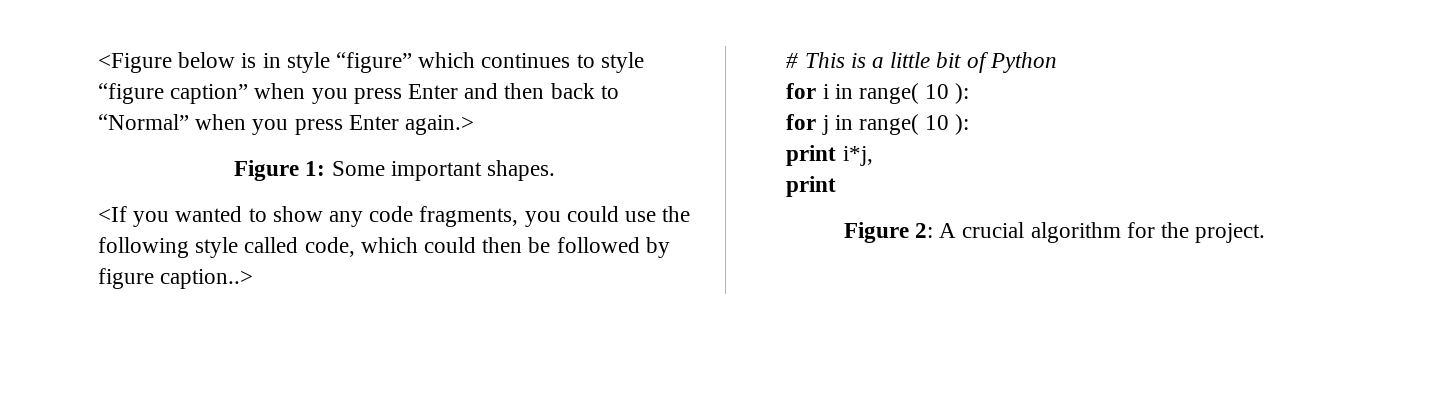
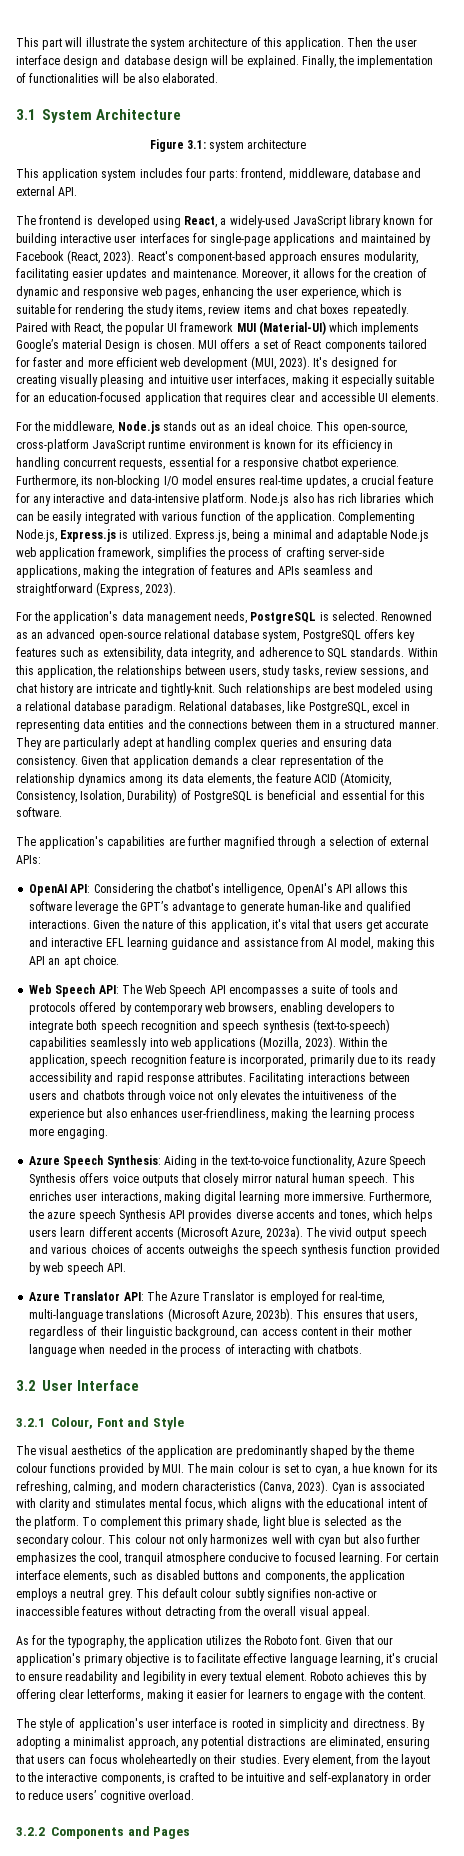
[98,52,644,73] [98,83,619,104] [98,114,475,135] [234,160,555,181] [98,206,691,227] [98,237,670,258] [98,268,254,289] [786,52,1057,73] [786,83,970,104] [786,114,970,135] [786,145,873,166] [786,176,837,197] [843,222,1266,243] <Figure below is in style “figure” which continues to style “figure caption” when you press Enter and then back to “Normal” when you press Enter again.> // Figure 1: Some important shapes. // <If you wanted to show any code fragments, you could use the following style called code, which could then be followed by figure caption..> // # This is a little bit of Python // for i in range( 10 ): // for j in range( 10 ): // print i*j, // print // Figure 2: A crucial algorithm for the project. -> [16,37,417,50] [16,55,434,68] [16,73,219,83] [16,109,182,123] [149,139,307,152] [16,168,422,181] [16,186,78,196] [16,215,433,228] [16,233,432,246] [16,250,418,264] [16,268,427,281] [16,286,403,299] [16,304,409,317] [16,321,420,335] [16,339,427,352] [16,356,397,370] [16,374,435,387] [16,392,440,405] [16,421,407,434] [16,439,394,452] [16,457,399,470] [16,475,434,488] [16,493,434,506] [16,511,416,524] [16,529,430,542] [16,547,384,560] [16,565,374,578] [16,582,177,596] [16,611,433,624] [16,629,416,642] [16,647,438,660] [15,665,430,678] [16,683,433,696] [16,701,411,714] [16,719,439,732] [16,737,393,750] [16,755,384,768] [16,772,392,786] [16,789,426,803] [16,807,62,817] [16,836,430,849] [16,855,41,864] [29,883,409,896] [29,901,412,914] [29,919,429,932] [29,937,435,950] [29,955,119,968] [29,984,399,997] [29,1002,395,1015] [29,1019,390,1033] [29,1036,388,1050] [29,1054,436,1067] [29,1072,410,1085] [29,1090,396,1103] [29,1108,416,1121] [29,1127,109,1139] [29,1155,427,1168] [29,1173,415,1186] [29,1191,432,1204] [28,1209,433,1222] [29,1226,427,1240] [29,1244,440,1257] [29,1262,126,1275] [29,1291,385,1304] [29,1308,418,1322] [29,1326,412,1339] [29,1344,363,1357] [16,1380,140,1391] [16,1417,184,1430] [16,1445,414,1458] [16,1463,438,1476] [16,1480,426,1494] [16,1498,428,1511] [15,1516,401,1529] [16,1534,420,1547] [16,1552,440,1565] [16,1570,406,1583] [16,1588,378,1601] [16,1606,370,1619] [16,1635,393,1648] [16,1653,439,1666] [15,1671,427,1684] [16,1689,426,1702] [16,1718,425,1731] [16,1736,431,1749] [15,1754,430,1767] [15,1772,431,1785] [15,1790,194,1803] [16,1826,191,1839] This part will illustrate the system architecture of this application. Then the user interface design and database design will be explained. Finally, the implementation of functionalities will be also elaborated. // 3.1 System Architecture // Figure 3.1: system architecture // This application system includes four parts: frontend, middleware, database and external API. // The frontend is developed using React, a widely-used JavaScript library known for building interactive user interfaces for single-page applications and maintained by Facebook (React, 2023). React's component-based approach ensures modularity, facilitating easier updates and maintenance. Moreover, it allows for the creation of dynamic and responsive web pages, enhancing the user experience, which is suitable for rendering the study items, review items and chat boxes repeatedly. Paired with React, the popular UI framework MUI (Material-UI) which implements Google’s material Design is chosen. MUI offers a set of React components tailored for faster and more efficient web development (MUI, 2023). It's designed for creating visually pleasing and intuitive user interfaces, making it especially suitable for an education-focused application that requires clear and accessible UI elements. // For the middleware, Node.js stands out as an ideal choice. This open-source, cross-platform JavaScript runtime environment is known for its efficiency in handling concurrent requests, essential for a responsive chatbot experience. Furthermore, its non-blocking I/O model ensures real-time updates, a crucial feature for any interactive and data-intensive platform. Node.js also has rich libraries which can be easily integrated with various function of the application. Complementing Node.js, Express.js is utilized. Express.js, being a minimal and adaptable Node.js web application framework, simplifies the process of crafting server-side applications, making the integration of features and APIs seamless and straightforward (Express, 2023). // For the application's data management needs, PostgreSQL is selected. Renowned as an advanced open-source relational database system, PostgreSQL offers key features such as extensibility, data integrity, and adherence to SQL standards. Within this application, the relationships between users, study tasks, review sessions, and chat history are intricate and tightly-knit. Such relationships are best modeled using a relational database paradigm. Relational databases, like PostgreSQL, excel in representing data entities and the connections between them in a structured manner. They are particularly adept at handling complex queries and ensuring data consistency. Given that application demands a clear representation of the relationship dynamics among its data elements, the feature ACID (Atomicity, Consistency, Isolation, Durability) of PostgreSQL is beneficial and essential for this software. // The application's capabilities are further magnified through a selection of external APIs: // OpenAI API: Considering the chatbot's intelligence, OpenAI's API allows this software leverage the GPT’s advantage to generate human-like and qualified interactions. Given the nature of this application, it's vital that users get accurate and interactive EFL learning guidance and assistance from AI model, making this API an apt choice. // Web Speech API: The Web Speech API encompasses a suite of tools and protocols offered by contemporary web browsers, enabling developers to integrate both speech recognition and speech synthesis (text-to-speech) capabilities seamlessly into web applications (Mozilla, 2023). Within the application, speech recognition feature is incorporated, primarily due to its ready accessibility and rapid response attributes. Facilitating interactions between users and chatbots through voice not only elevates the intuitiveness of the experience but also enhances user-friendliness, making the learning process more engaging. // Azure Speech Synthesis: Aiding in the text-to-voice functionality, Azure Speech Synthesis offers voice outputs that closely mirror natural human speech. This enriches user interactions, making digital learning more immersive. Furthermore, the azure speech Synthesis API provides diverse accents and tones, which helps users learn different accents (Microsoft Azure, 2023a). The vivid output speech and various choices of accents outweighs the speech synthesis function provided by web speech API. // Azure Translator API: The Azure Translator is employed for real-time, multi-language translations (Microsoft Azure, 2023b). This ensures that users, regardless of their linguistic background, can access content in their mother language when needed in the process of interacting with chatbots. // 3.2 User Interface // 3.2.1 Colour, Font and Style // The visual aesthetics of the application are predominantly shaped by the theme colour functions provided by MUI. The main colour is set to cyan, a hue known for its refreshing, calming, and modern characteristics (Canva, 2023). Cyan is associated with clarity and stimulates mental focus, which aligns with the educational intent of the platform. To complement this primary shade, light blue is selected as the secondary colour. This colour not only harmonizes well with cyan but also further emphasizes the cool, tranquil atmosphere conducive to focused learning. For certain interface elements, such as disabled buttons and components, the application employs a neutral grey. This default colour subtly signifies non-active or inaccessible features without detracting from the overall visual appeal. // As for the typography, the application utilizes the Roboto font. Given that our application's primary objective is to facilitate effective language learning, it's crucial to ensure readability and legibility in every textual element. Roboto achieves this by offering clear letterforms, making it easier for learners to engage with the content. // The style of application's user interface is rooted in simplicity and directness. By adopting a minimalist approach, any potential distractions are eliminated, ensuring that users can focus wholeheartedly on their studies. Every element, from the layout to the interactive components, is crafted to be intuitive and self-explanatory in order to reduce users’ cognitive overload. // 3.2.2 Components and Pages

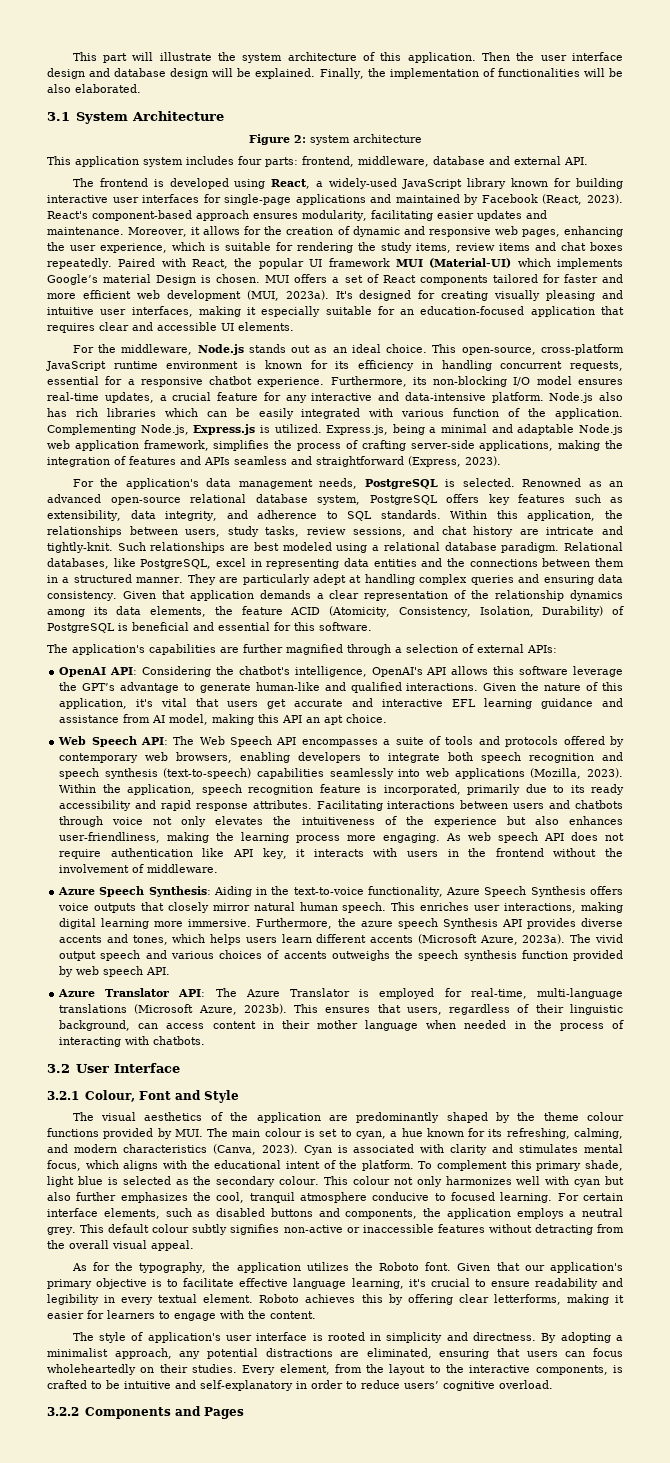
[186,140,206,149] 3.1: -> [293,135,306,143] 2:
[278,356,310,370] 2023). -> [285,290,329,300] 2023a).
(109, 1133) none -> [446,832,624,843] [59,848,624,859] [59,864,219,873] As web speech API does not require authentication like API key, it interacts with users in the frontend without the involvement of middleware.

